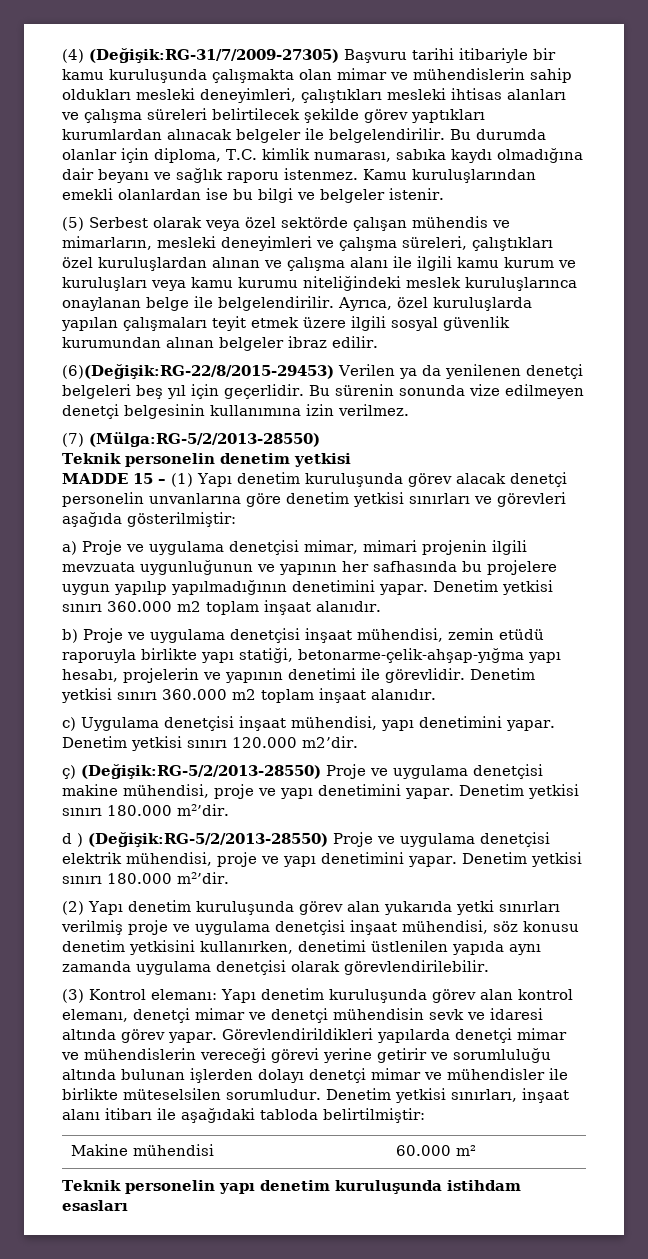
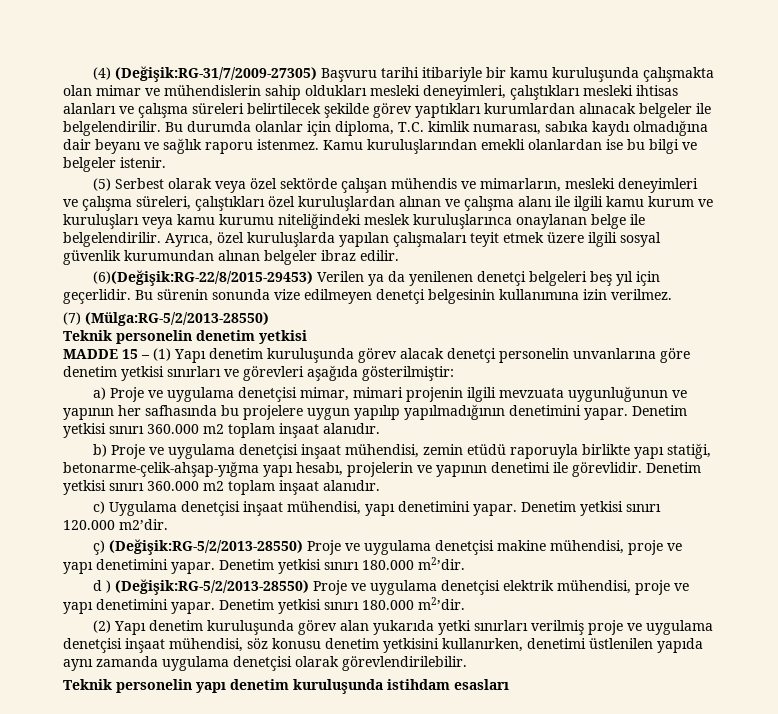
[62,988,573,1003] [62,1008,543,1023] [62,1028,567,1043] [61,1048,551,1063] [62,1068,568,1083] [62,1088,569,1103] [62,1108,425,1123] [70,1144,214,1156] [395,1145,476,1156] // (3) Kontrol elemanı: Yapı denetim kuruluşunda görev alan kontrol elemanı, denetçi mimar ve denetçi mühendisin sevk ve idaresi altında görev yapar. Görevlendirildikleri yapılarda denetçi mimar ve mühendislerin vereceği görevi yerine getirir ve sorumluluğu altında bulunan işlerden dolayı denetçi mimar ve mühendisler ile birlikte müteselsilen sorumludur. Denetim yetkisi sınırları, inşaat alanı itibarı ile aşağıdaki tabloda belirtilmiştir: // Makine mühendisi | 60.000 m² -> (467, 663) none

